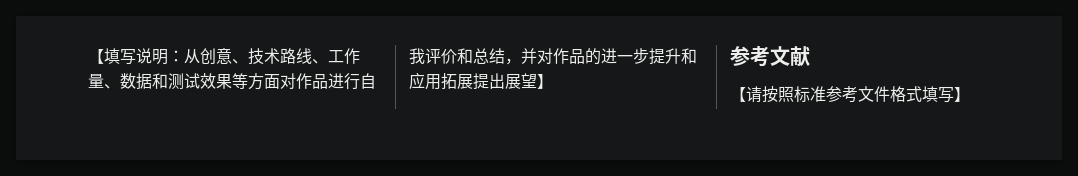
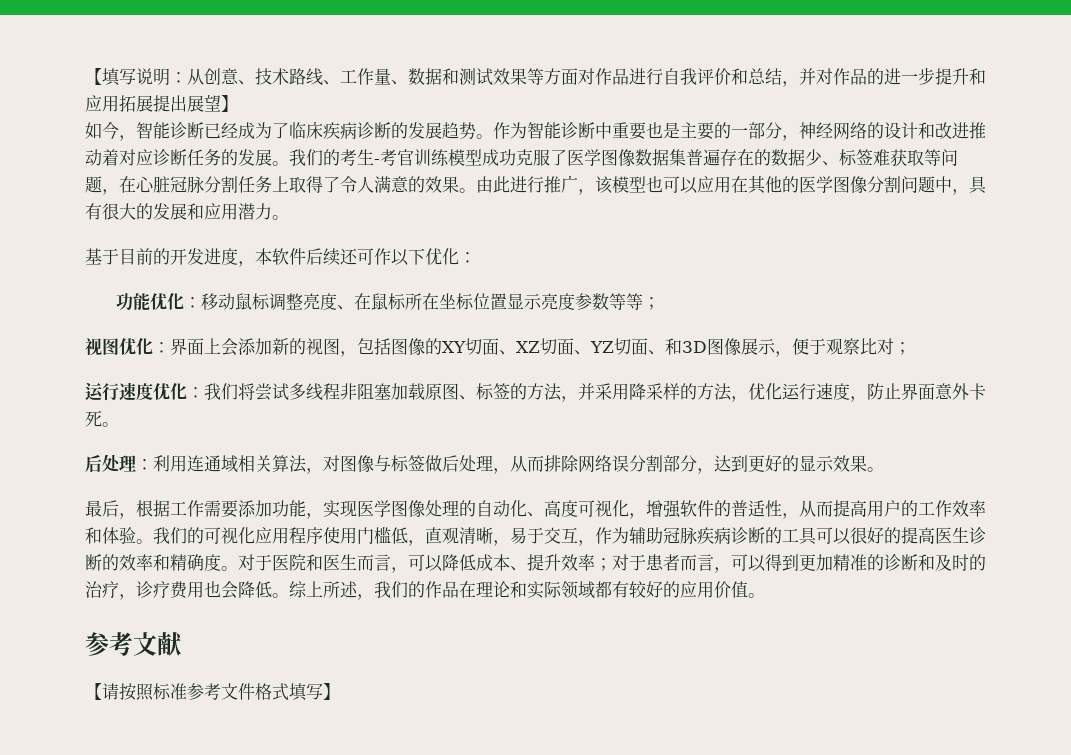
(553, 81) none -> [85,121,986,141] [85,149,958,167] [85,175,987,195] [85,203,289,220] [85,248,476,267] [116,293,661,311] [85,338,911,357] [85,382,986,402] [85,410,119,427] [85,454,884,474] [85,500,986,519] [85,526,986,546] [85,554,986,573] [85,581,765,600] // 如今，智能诊断已经成为了临床疾病诊断的发展趋势。作为智能诊断中重要也是主要的一部分，神经网络的设计和改进推动着对应诊断任务的发展。我们的考生-考官训练模型成功克服了医学图像数据集普遍存在的数据少、标签难获取等问题，在心脏冠脉分割任务上取得了令人满意的效果。由此进行推广，该模型也可以应用在其他的医学图像分割问题中，具有很大的发展和应用潜力。 // 基于目前的开发进度，本软件后续还可作以下优化： // 功能优化：移动鼠标调整亮度、在鼠标所在坐标位置显示亮度参数等等； // 视图优化：界面上会添加新的视图，包括图像的XY切面、XZ切面、YZ切面、和3D图像展示，便于观察比对； // 运行速度优化：我们将尝试多线程非阻塞加载原图、标签的方法，并采用降采样的方法，优化运行速度，防止界面意外卡死。 // 后处理：利用连通域相关算法，对图像与标签做后处理，从而排除网络误分割部分，达到更好的显示效果。 // 最后，根据工作需要添加功能，实现医学图像处理的自动化、高度可视化，增强软件的普适性，从而提高用户的工作效率和体验。我们的可视化应用程序使用门槛低，直观清晰，易于交互，作为辅助冠脉疾病诊断的工具可以很好的提高医生诊断的效率和精确度。对于医院和医生而言，可以降低成本、提升效率；对于患者而言，可以得到更加精准的诊断和及时的治疗，诊疗费用也会降低。综上所述，我们的作品在理论和实际领域都有较好的应用价值。

